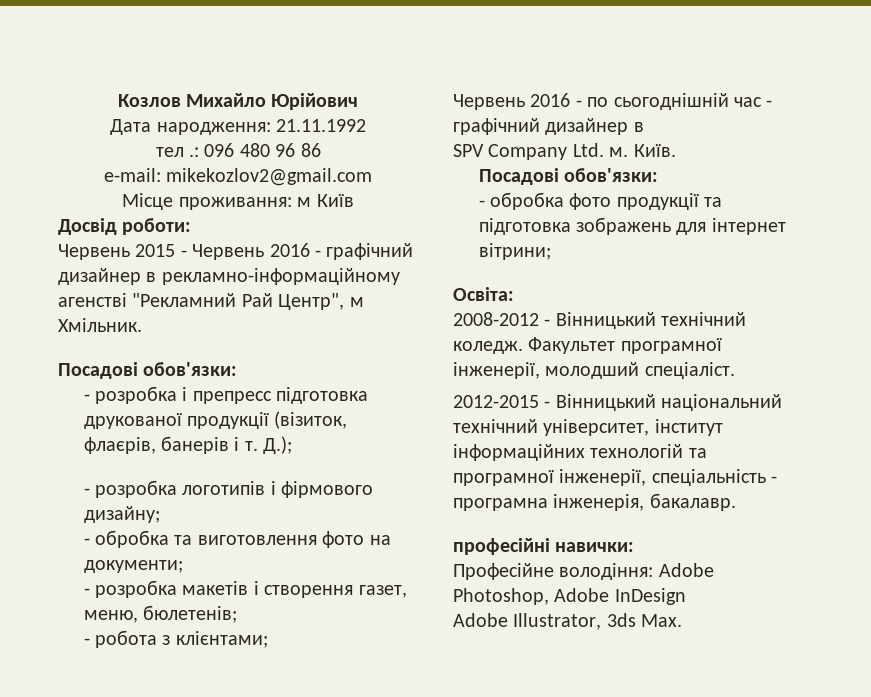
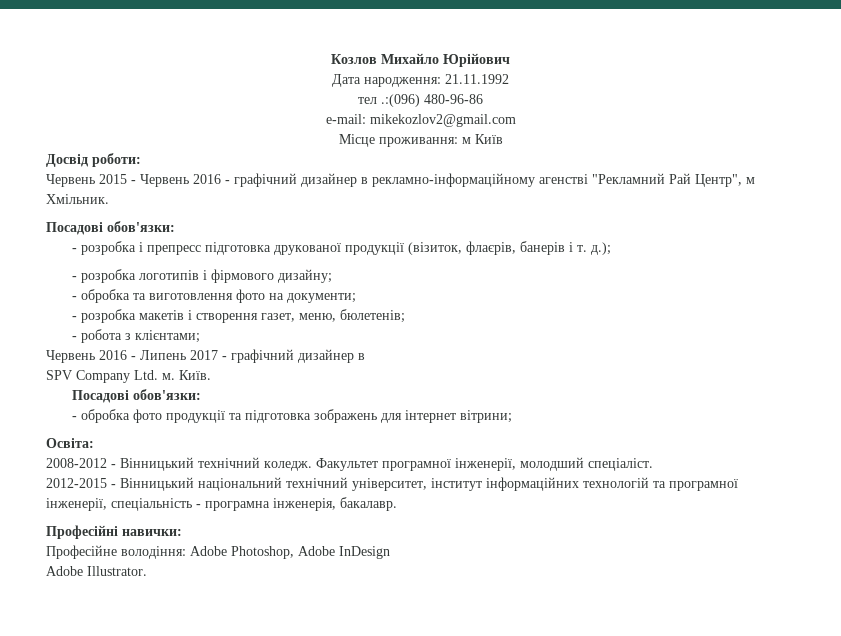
[188,143,321,157] .: 096 480 96 86 -> [381,94,483,107] .:(096) 480-96-86
[263,436,293,454] Д.); -> [590,242,611,255] д.);
[587,93,762,110] по сьогоднішній час -> [140,350,218,360] Липень 2017
[453,538,550,555] професійні -> [46,525,118,539] Професійні
[513,613,683,630] Illustrator, 3ds Max. -> [87,566,147,576] Illustrator.

